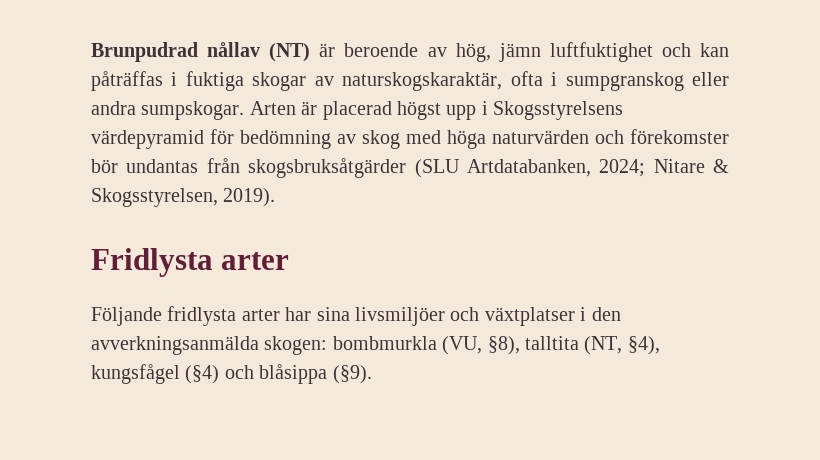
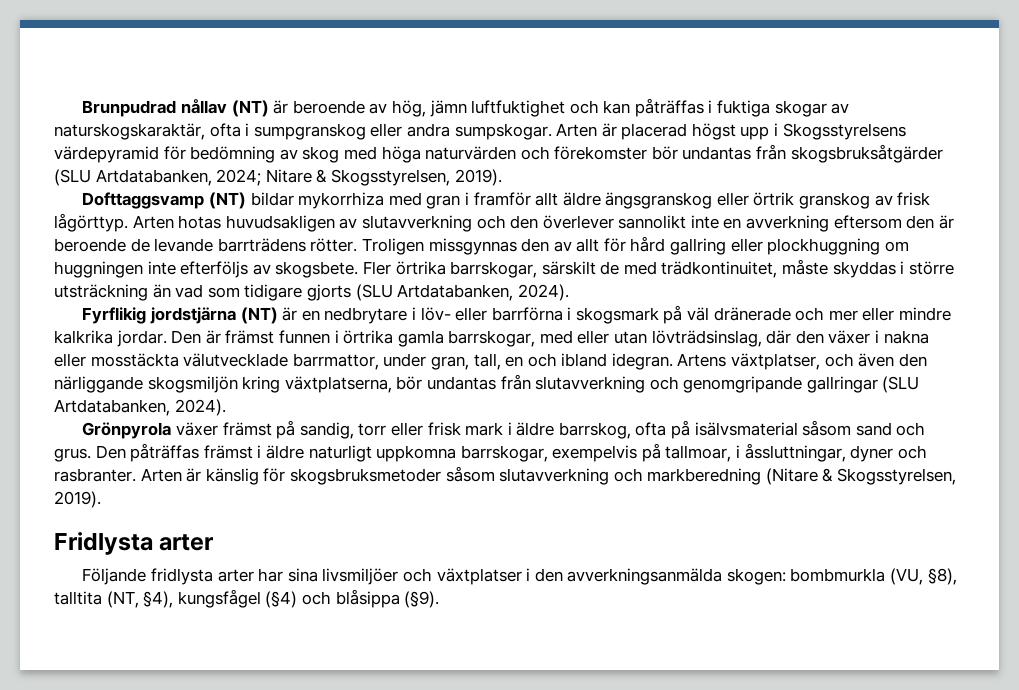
(276, 197) none -> [82,192,931,209] [54,213,954,232] [54,236,909,255] [54,259,954,278] [54,284,569,301] [82,305,951,324] [54,330,929,347] [54,353,927,370] [54,374,920,393] [54,399,226,416] [82,420,926,439] [54,443,927,462] [54,466,957,485] [54,491,101,508] // Dofttaggsvamp (NT) bildar mykorrhiza med gran i framför allt äldre ängsgranskog eller örtrik granskog av frisk lågörttyp. Arten hotas huvudsakligen av slutavverkning och den överlever sannolikt inte en avverkning eftersom den är beroende de levande barrträdens rötter. Troligen missgynnas den av allt för hård gallring eller plockhuggning om huggningen inte efterföljs av skogsbete. Fler örtrika barrskogar, särskilt de med trädkontinuitet, måste skyddas i större utsträckning än vad som tidigare gjorts (SLU Artdatabanken, 2024). // Fyrflikig jordstjärna (NT) är en nedbrytare i löv- eller barrförna i skogsmark på väl dränerade och mer eller mindre kalkrika jordar. Den är främst funnen i örtrika gamla barrskogar, med eller utan lövträdsinslag, där den växer i nakna eller mosstäckta välutvecklade barrmattor, under gran, tall, en och ibland idegran. Artens växtplatser, och även den närliggande skogsmiljön kring växtplatserna, bör undantas från slutavverkning och genomgripande gallringar (SLU Artdatabanken, 2024). // Grönpyrola växer främst på sandig, torr eller frisk mark i äldre barrskog, ofta på isälvsmaterial såsom sand och grus. Den påträffas främst i äldre naturligt uppkomna barrskogar, exempelvis på tallmoar, i åssluttningar, dyner och rasbranter. Arten är känslig för skogsbruksmetoder såsom slutavverkning och markberedning (Nitare & Skogsstyrelsen, 2019).

